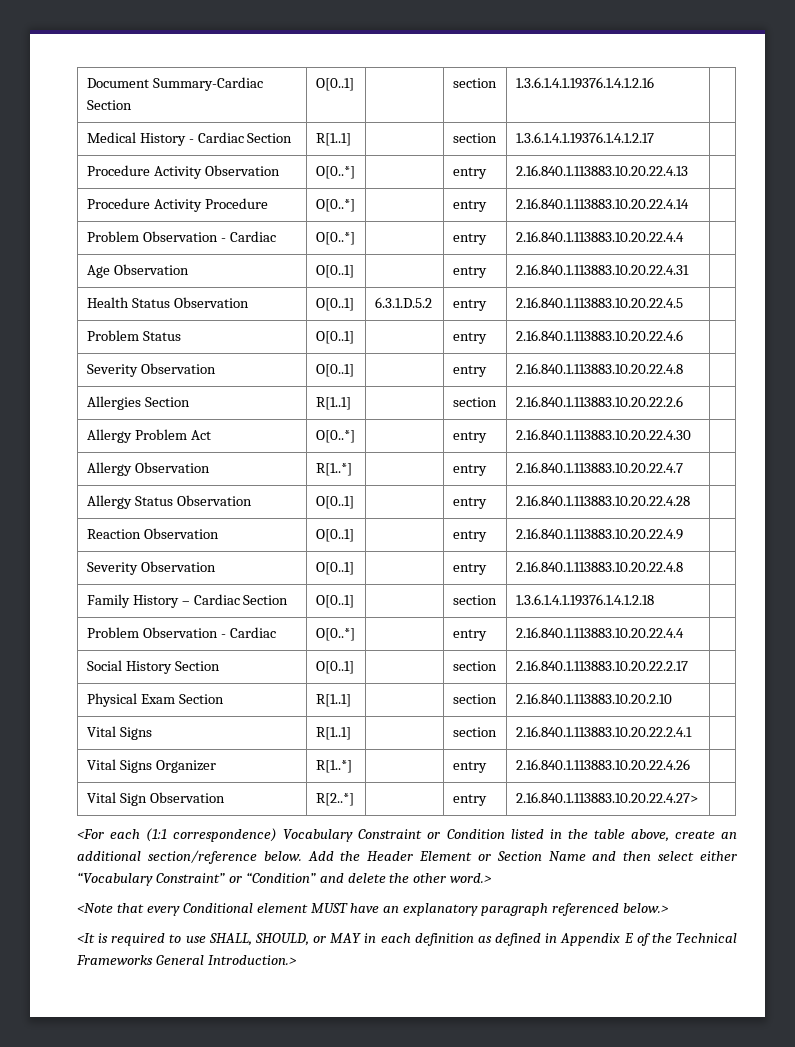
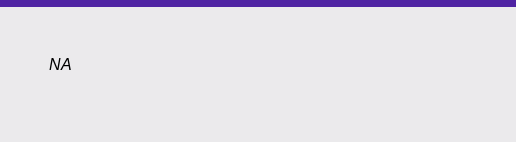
[86,77,263,91] [86,100,132,110] [315,78,354,91] [452,78,497,88] [515,77,654,89] [86,132,293,146] [315,133,351,146] [452,133,497,143] [515,132,654,144] [86,165,280,179] [315,166,355,179] [452,167,487,179] [515,165,688,176] [86,198,268,212] [315,199,355,212] [452,200,487,212] [515,198,689,209] [86,231,276,242] [315,232,355,245] [452,233,487,245] [515,231,684,242] [86,264,189,278] [315,265,354,278] [452,266,487,278] [515,264,689,275] [86,297,249,308] [315,298,354,311] [374,297,432,308] [452,299,487,311] [515,297,683,308] [86,330,181,341] [315,331,354,344] [452,332,487,344] [515,330,683,341] [86,363,216,377] [315,364,354,377] [452,365,487,377] [515,363,683,374] [86,396,190,410] [315,397,351,410] [452,397,497,407] [515,396,683,407] [86,429,211,443] [315,430,355,443] [452,431,487,443] [515,429,691,440] [86,462,210,476] [315,463,352,476] [452,464,487,476] [515,462,683,473] [86,495,252,509] [315,496,354,509] [452,497,487,509] [515,495,690,506] [86,528,219,539] [315,529,354,542] [452,530,487,542] [515,528,683,540] [86,561,216,575] [315,562,354,575] [452,563,487,575] [515,561,683,572] [86,594,289,608] [315,595,354,608] [452,595,497,605] [515,594,654,606] [86,627,276,638] [315,628,355,641] [452,629,487,641] [515,627,684,638] [86,660,220,674] [315,661,354,674] [452,661,497,671] [515,660,688,671] [86,693,224,707] [315,694,351,707] [452,694,497,704] [515,693,672,704] [86,726,152,740] [315,727,351,740] [452,727,497,737] [515,726,692,737] [86,759,216,773] [315,760,352,773] [452,761,487,773] [515,759,690,770] [86,792,225,806] [315,793,354,806] [452,794,487,806] [515,792,698,803] [77,828,737,842] [77,850,737,864] [77,872,492,886] [77,903,669,916] [77,933,737,946] [76,955,296,965] Document Summary-Cardiac Section | O[0..1] | | section | 1.3.6.1.4.1.19376.1.4.1.2.16 | // Medical History - Cardiac Section | R[1..1] | | section | 1.3.6.1.4.1.19376.1.4.1.2.17 | // Procedure Activity Observation | O[0..*] | | entry | 2.16.840.1.113883.10.20.22.4.13 | // Procedure Activity Procedure | O[0..*] | | entry | 2.16.840.1.113883.10.20.22.4.14 | // Problem Observation - Cardiac | O[0..*] | | entry | 2.16.840.1.113883.10.20.22.4.4 | // Age Observation | O[0..1] | | entry | 2.16.840.1.113883.10.20.22.4.31 | // Health Status Observation | O[0..1] | 6.3.1.D.5.2 | entry | 2.16.840.1.113883.10.20.22.4.5 | // Problem Status | O[0..1] | | entry | 2.16.840.1.113883.10.20.22.4.6 | // Severity Observation | O[0..1] | | entry | 2.16.840.1.113883.10.20.22.4.8 | // Allergies Section | R[1..1] | | section | 2.16.840.1.113883.10.20.22.2.6 | // Allergy Problem Act | O[0..*] | | entry | 2.16.840.1.113883.10.20.22.4.30 | // Allergy Observation | R[1..*] | | entry | 2.16.840.1.113883.10.20.22.4.7 | // Allergy Status Observation | O[0..1] | | entry | 2.16.840.1.113883.10.20.22.4.28 | // Reaction Observation | O[0..1] | | entry | 2.16.840.1.113883.10.20.22.4.9 | // Severity Observation | O[0..1] | | entry | 2.16.840.1.113883.10.20.22.4.8 | // Family History – Cardiac Section | O[0..1] | | section | 1.3.6.1.4.1.19376.1.4.1.2.18 | // Problem Observation - Cardiac | O[0..*] | | entry | 2.16.840.1.113883.10.20.22.4.4 | // Social History Section | O[0..1] | | section | 2.16.840.1.113883.10.20.22.2.17 | // Physical Exam Section | R[1..1] | | section | 2.16.840.1.113883.10.20.2.10 | // Vital Signs | R[1..1] | | section | 2.16.840.1.113883.10.20.22.2.4.1 | // Vital Signs Organizer | R[1..*] | | entry | 2.16.840.1.113883.10.20.22.4.26 | // Vital Sign Observation | R[2..*] | | entry | 2.16.840.1.113883.10.20.22.4.27> | // <For each (1:1 correspondence) Vocabulary Constraint or Condition listed in the table above, create an additional section/reference below. Add the Header Element or Section Name and then select either “Vocabulary Constraint” or “Condition” and delete the other word.> // <Note that every Conditional element MUST have an explanatory paragraph referenced below.> // <It is required to use SHALL, SHOULD, or MAY in each definition as defined in Appendix E of the Technical Frameworks General Introduction.> -> [49,58,72,70] NA

